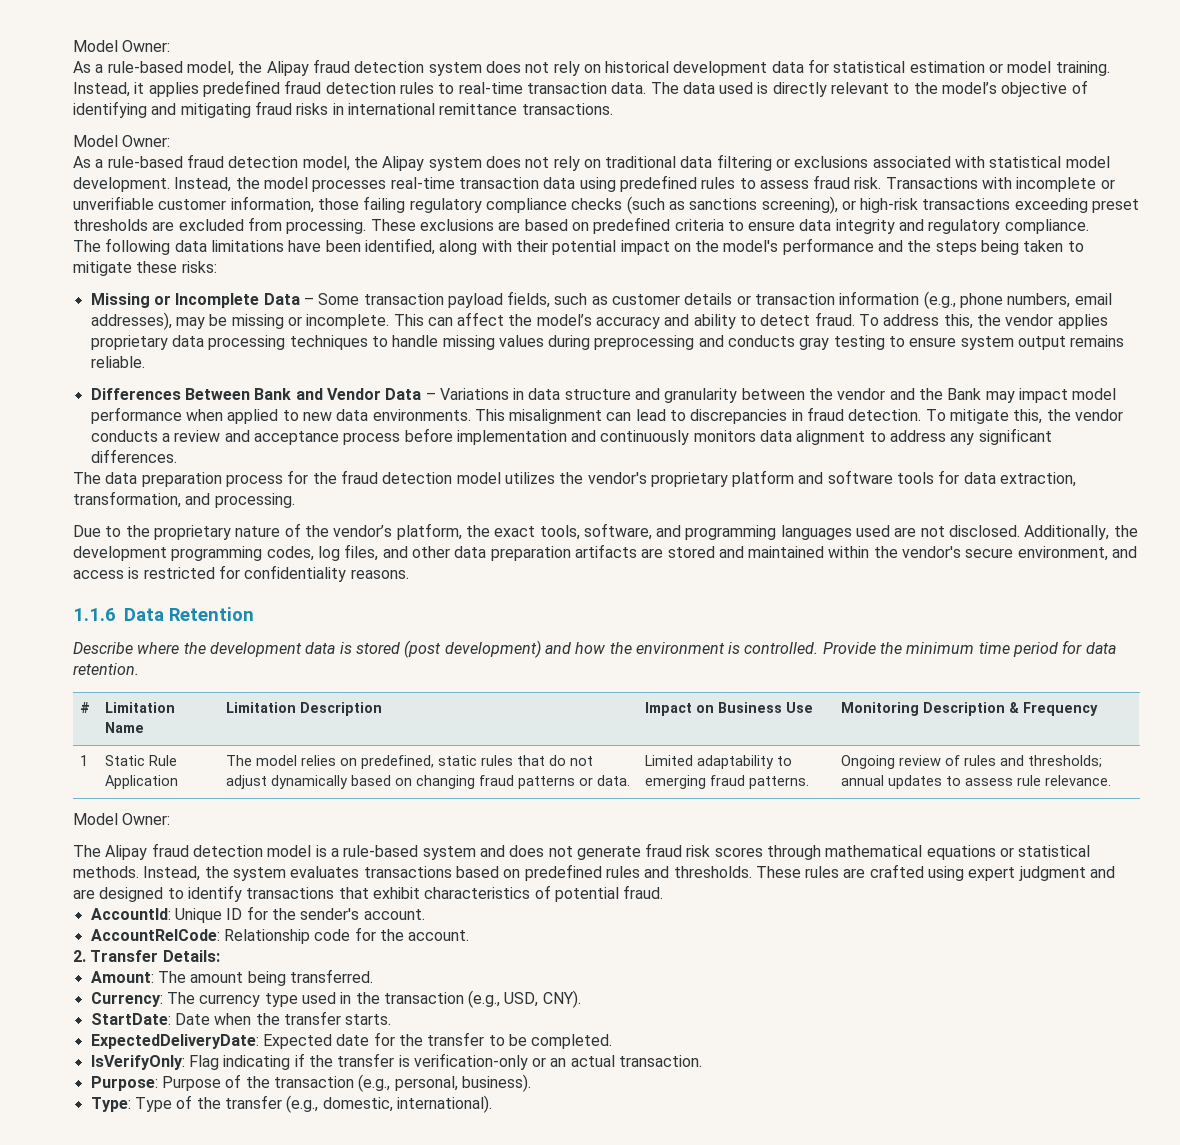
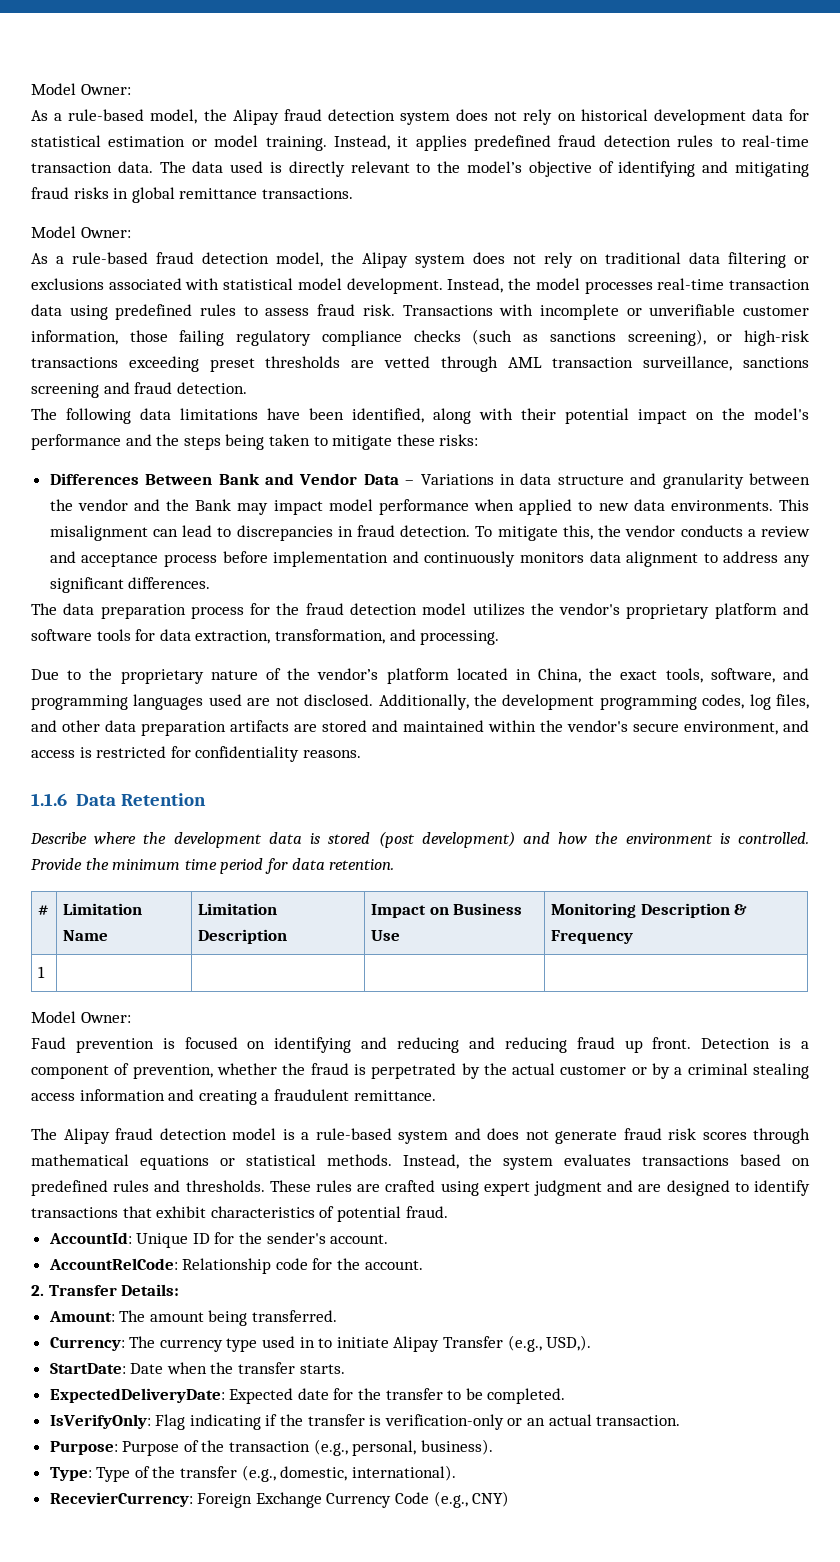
[347,103,435,115] international -> [131,187,175,203] global
[178,217,1089,234] excluded from processing. These exclusions are based on predefined criteria to ensure data integrity and regulatory compliance. -> [384,356,809,372] [31,382,247,398] vetted through AML transaction surveillance, sanctions screening and fraud detection.
[90,291,1112,309] [90,312,1108,330] [90,335,1125,350] [90,356,145,368] // Missing or Incomplete Data – Some transaction payload fields, such as customer details or transaction information (e.g., phone numbers, email addresses), may be missing or incomplete. This can affect the model’s accuracy and ability to detect fraud. To address this, the vendor applies proprietary data processing techniques to handle missing values during preprocessing and conducts gray testing to ensure system output remains reliable. -> (479, 440) none
[396,523,462,540] platform, -> [386,668,582,684] platform located in China,
[105,755,178,766] [105,775,179,789] [226,755,594,769] [226,775,631,789] [645,755,793,769] [645,775,810,789] [841,755,1103,769] [841,775,1112,789] [73,813,171,825] Static Rule Application | The model relies on predefined, static rules that do not adjust dynamically based on changing fraud patterns or data. | Limited adaptability to emerging fraud patterns. | Ongoing review of rules and thresholds; annual updates to assess rule relevance. // Model Owner: -> [31,1011,131,1023] [31,1037,810,1053] [31,1063,809,1079] [31,1089,436,1105] | | | // Model Owner: // Faud prevention is focused on identifying and reducing and reducing fraud up front. Detection is a component of prevention, whether the fraud is perpetrated by the actual customer or by a criminal stealing access information and creating a fraudulent remittance.
[355,990,581,1008] the transaction (e.g., USD, CNY). -> [318,1335,592,1352] to initiate Alipay Transfer (e.g., USD,).
(492, 1104) none -> [49,1491,510,1508] // RecevierCurrency: Foreign Exchange Currency Code (e.g., CNY)

